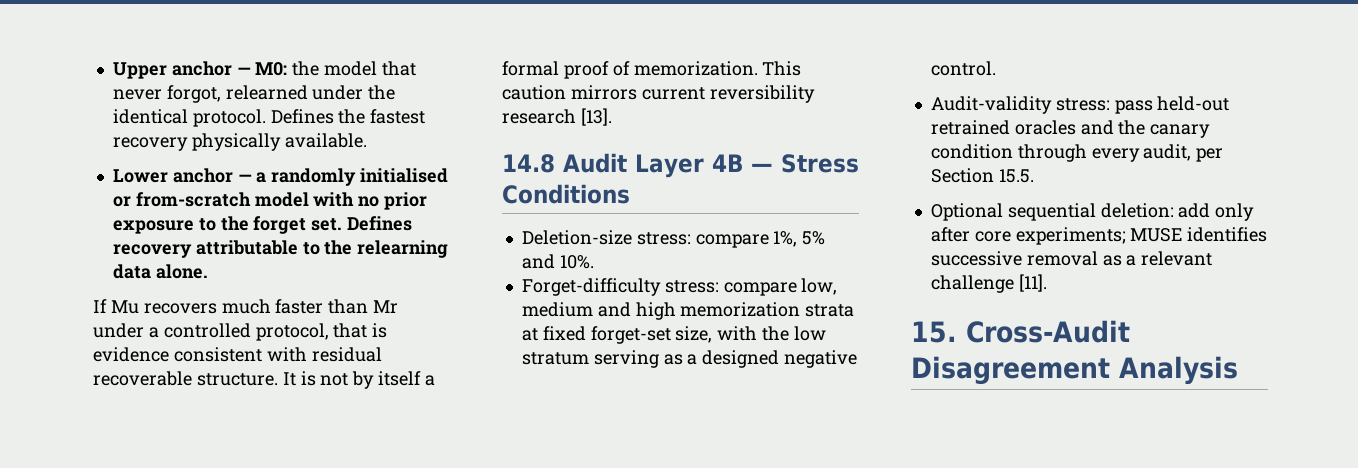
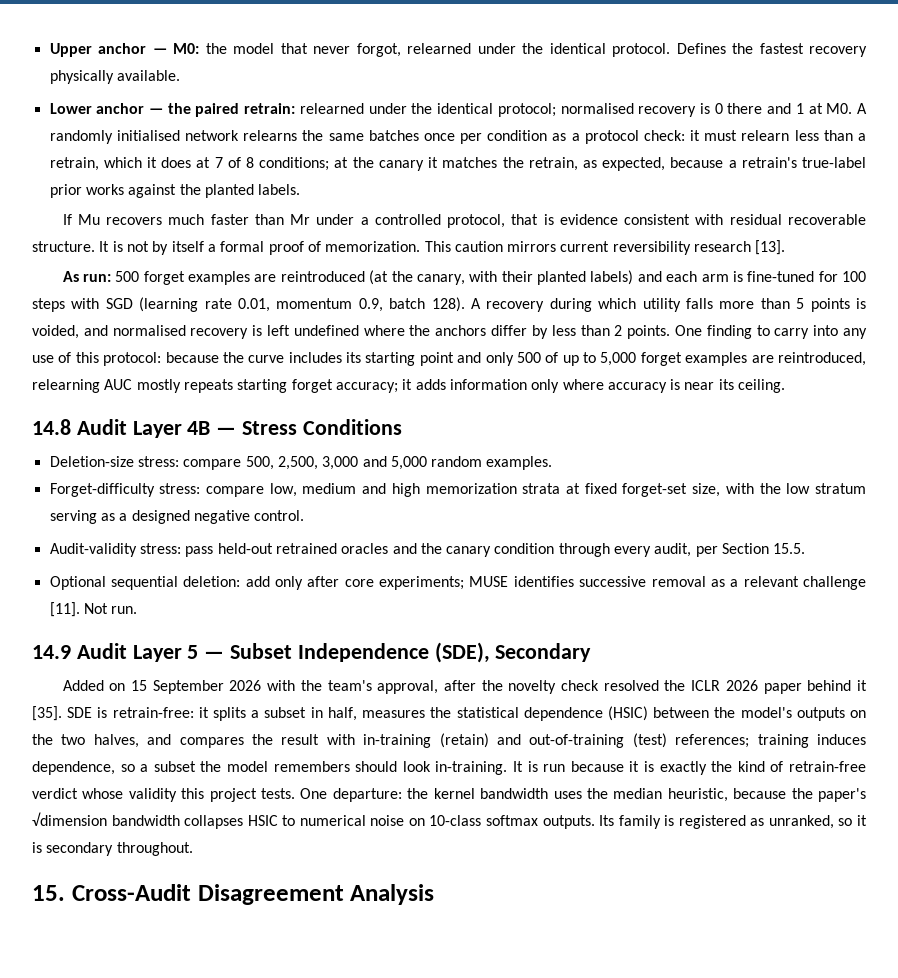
[256,168,449,186] [112,192,428,210] [112,216,413,234] [112,240,449,258] [112,264,208,279] a randomly initialised or from-scratch model with no prior exposure to the forget set. Defines recovery attributable to the relearning data alone. -> [167,103,868,117] [49,130,867,144] [49,157,867,171] [49,184,301,198] the paired retrain: relearned under the identical protocol; normalised recovery is 0 there and 1 at M0. A randomly initialised network relearns the same batches once per condition as a protocol check: it must relearn less than a retrain, which it does at 7 of 8 conditions; at the canary it matches the retrain, as expected, because a retrain's true-label prior works against the planted labels.
(612, 117) none -> [62,270,867,285] [32,297,866,312] [32,325,868,339] [32,352,867,366] [32,379,786,393] // As run: 500 forget examples are reintroduced (at the canary, with their planted labels) and each arm is fine-tuned for 100 steps with SGD (learning rate 0.01, momentum 0.9, batch 128). A recovery during which utility falls more than 5 points is voided, and normalised recovery is left undefined where the anchors differ by less than 2 points. One finding to carry into any use of this protocol: because the curve includes its starting point and only 500 of up to 5,000 forget examples are reintroduced, relearning AUC mostly repeats starting forget accuracy; it adds information only where accuracy is near its ceiling.
[773,231,826,247] [521,254,594,269] 1%, 5% and 10%. -> [245,456,553,470] 500, 2,500, 3,000 and 5,000 random examples.
(1047, 283) none -> [83,603,138,614] [32,642,592,663] [62,680,868,694] [32,706,867,721] [32,733,866,748] [32,761,867,775] [32,788,866,802] [32,812,867,829] [32,842,193,856] Not run. // 14.9 Audit Layer 5 — Subset Independence (SDE), Secondary // Added on 15 September 2026 with the team's approval, after the novelty check resolved the ICLR 2026 paper behind it [35]. SDE is retrain-free: it splits a subset in half, measures the statistical dependence (HSIC) between the model's outputs on the two halves, and compares the result with in-training (retain) and out-of-training (test) references; training induces dependence, so a subset the model remembers should look in-training. It is run because it is exactly the kind of retrain-free verdict whose validity this project tests. One departure: the kernel bandwidth uses the median heuristic, because the paper's √dimension bandwidth collapses HSIC to numerical noise on 10-class softmax outputs. Its family is registered as unranked, so it is secondary throughout.

